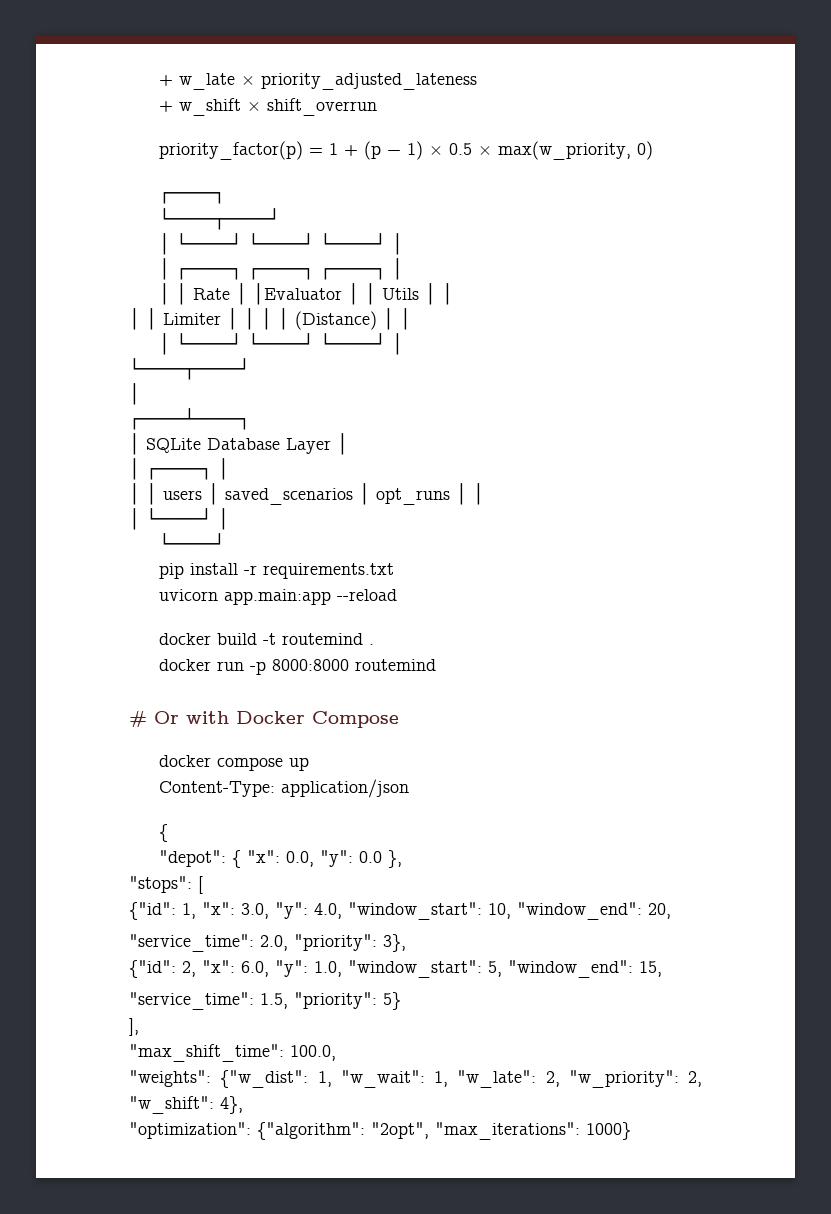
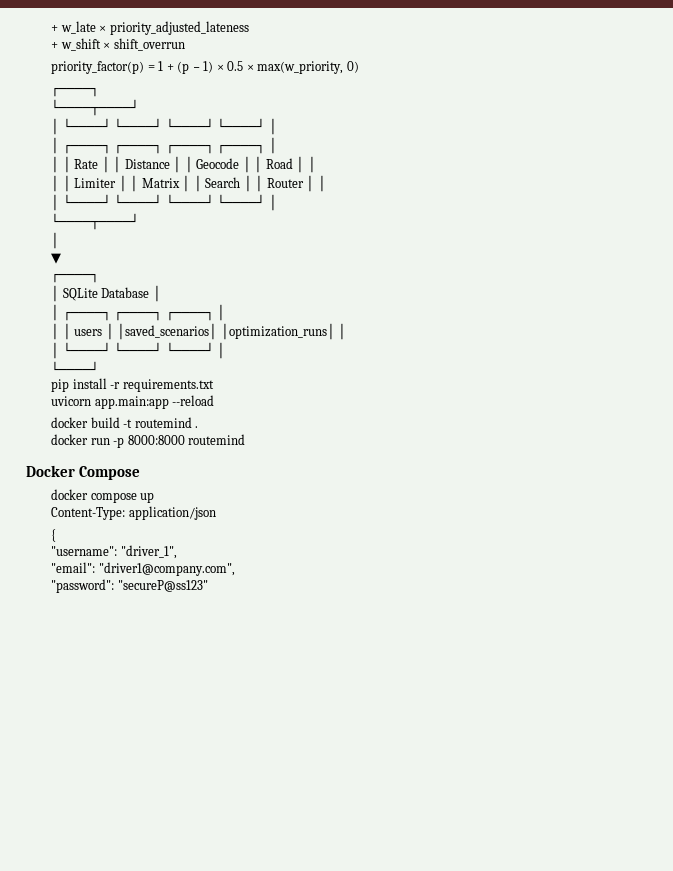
(387, 241) none -> [217,118,277,135] [51,137,277,154] [51,156,316,173] [51,175,326,192] [51,194,277,211] [51,213,140,230] [51,232,60,249] [51,253,62,264] [51,273,100,283] [51,285,150,302] └────┘ │ // │ ┌────┐ ┌────┐ ┌────┐ ┌────┐ │ // │ │ Rate │ │ Distance │ │ Geocode │ │ Road │ │ // │ │ Limiter │ │ Matrix │ │ Search │ │ Router │ │ // │ └────┘ └────┘ └────┘ └────┘ │ // └────┬────┘ // │ // ▼ // ┌────┐ // │ SQLite Database
[193,283,454,305] [129,308,394,330] Rate │ │Evaluator │ │ Utils │ │ // │ │ Limiter │ │ │ │ (Distance) │ -> [74,323,335,340] users │ │saved_scenarios│ │optimization_runs│
[129,358,250,380] [129,383,140,405] [129,408,250,430] [129,433,348,455] [129,458,229,480] [129,483,484,505] [129,508,229,530] // └────┬────┘ // │ // ┌────┴────┐ // │ SQLite Database Layer │ // │ ┌────┐ │ // │ │ users │ saved_scenarios │ opt_runs │ │ // │ └────┘ │ -> (226, 350) none
[129,710,229,727] # Or with -> (246, 439) none
[159,850,403,868] [129,876,203,894] [129,902,671,920] [129,934,406,952] [129,960,662,978] [129,992,401,1010] [129,1018,139,1036] [129,1044,336,1062] [129,1070,702,1088] [129,1096,243,1114] [129,1122,631,1140] "depot": { "x": 0.0, "y": 0.0 }, // "stops": [ // {"id": 1, "x": 3.0, "y": 4.0, "window_start": 10, "window_end": 20, // "service_time": 2.0, "priority": 3}, // {"id": 2, "x": 6.0, "y": 1.0, "window_start": 5, "window_end": 15, // "service_time": 1.5, "priority": 5} // ], // "max_shift_time": 100.0, // "weights": {"w_dist": 1, "w_wait": 1, "w_late": 2, "w_priority": 2, "w_shift": 4}, // "optimization": {"algorithm": "2opt", "max_iterations": 1000} -> [51,545,177,559] [51,562,235,576] [51,579,208,593] "username": "driver_1", // "email": "driver1@company.com", // "password": "secureP@ss123"

